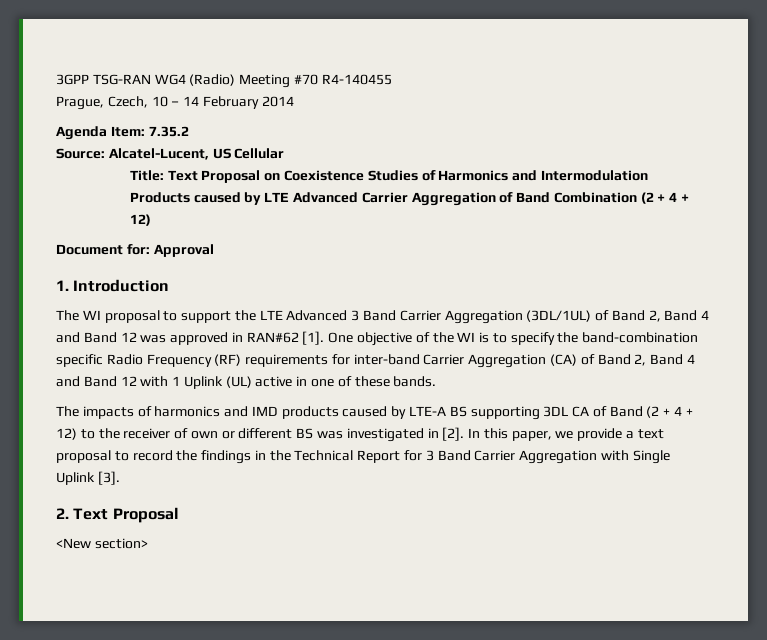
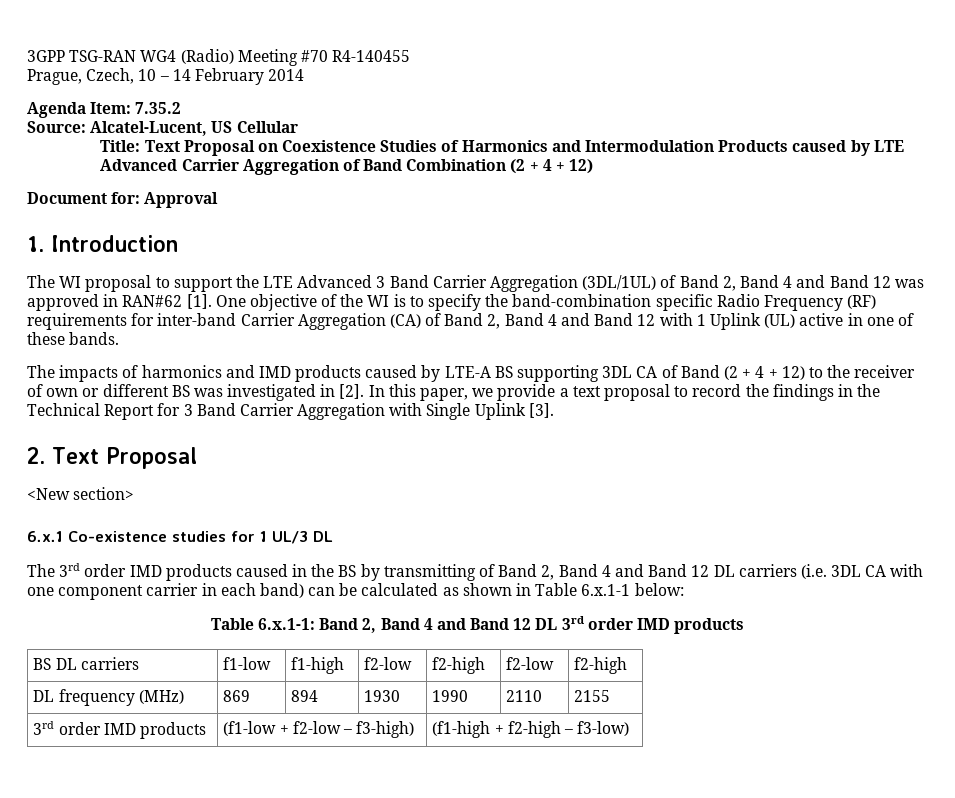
(148, 543) none -> [27,531,333,544] [27,563,924,581] [27,583,684,600] [210,616,745,634] [33,657,139,670] [223,657,272,670] [291,657,345,674] [364,657,413,670] [432,657,486,674] [506,657,555,670] [574,657,628,674] [33,689,184,706] [223,690,251,702] [291,690,319,702] [364,690,401,702] [432,690,469,702] [506,690,543,702] [574,690,611,702] [33,721,206,739] [223,721,415,738] [432,721,630,738] // 6.x.1 Co-existence studies for 1 UL/3 DL // The 3rd order IMD products caused in the BS by transmitting of Band 2, Band 4 and Band 12 DL carriers (i.e. 3DL CA with one component carrier in each band) can be calculated as shown in Table 6.x.1-1 below: // Table 6.x.1-1: Band 2, Band 4 and Band 12 DL 3rd order IMD products // BS DL carriers | f1-low | f1-high | f2-low | f2-high | f2-low | f2-high // DL frequency (MHz) | 869 | 894 | 1930 | 1990 | 2110 | 2155 // 3rd order IMD products | (f1-low + f2-low – f3-high) | (f1-high + f2-high – f3-low)

